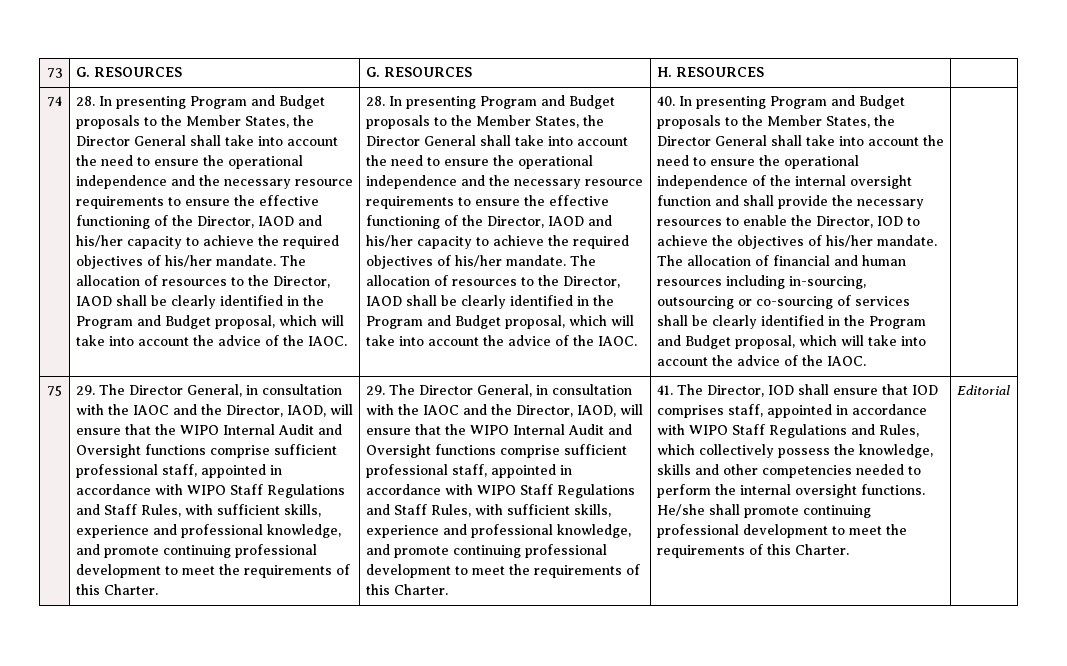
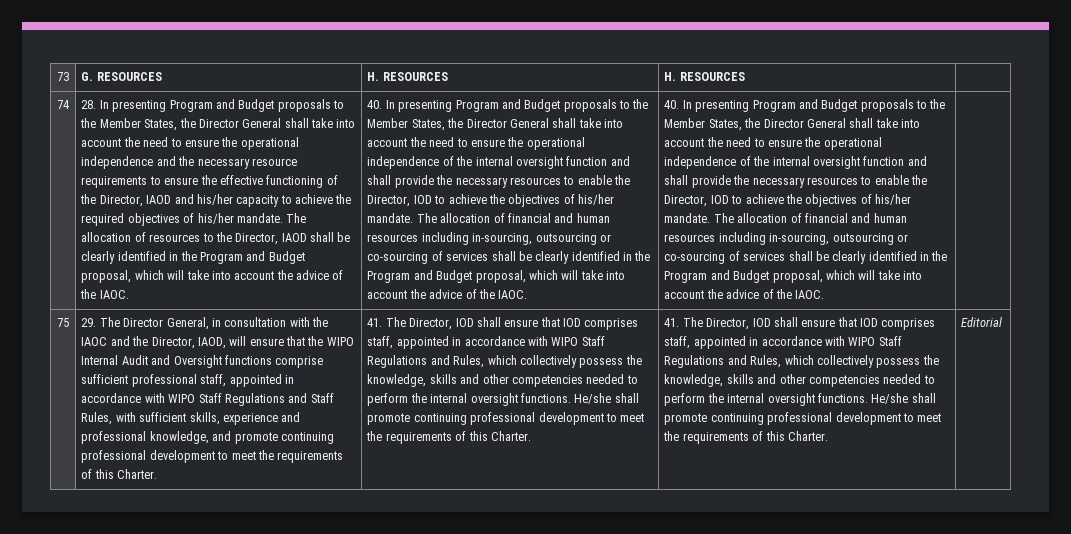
[365,67,380,77] G. -> [367,72,380,81] H.
[365,96,385,106] 28. -> [367,100,383,109] 40.
[460,175,643,189] [365,195,609,209] [365,215,612,229] [365,235,629,249] [365,255,596,269] [365,275,620,288] [365,296,402,306] and the necessary resource requirements to ensure the effective functioning of the Director, IAOD and his/her capacity to achieve the required objectives of his/her mandate. The allocation of resources to the Director, IAOD -> [442,156,630,169] [367,175,631,188] [367,194,615,207] [367,213,610,223] [367,232,611,245] [367,251,489,264] of the internal oversight function and shall provide the necessary resources to enable the Director, IOD to achieve the objectives of his/her mandate. The allocation of financial and human resources including in-sourcing, outsourcing or co-sourcing of services
[365,384,632,397] [365,404,643,417] [365,424,632,435] [365,444,627,458] [365,464,572,478] [365,484,635,498] [365,504,611,517] [365,524,631,538] [365,544,390,555] 29. The Director General, in consultation with the IAOC and the Director, IAOD, will ensure that the WIPO Internal Audit and Oversight functions comprise sufficient professional staff, appointed in accordance with WIPO Staff Regulations and Staff Rules, with sufficient skills, experience and professional knowledge, and -> [367,317,639,330] [367,336,605,349] [367,355,642,368] [367,374,638,387] [367,393,639,406] 41. The Director, IOD shall ensure that IOD comprises staff, appointed in accordance with WIPO Staff Regulations and Rules, which collectively possess the knowledge, skills and other competencies needed to perform the internal oversight functions. He/she shall

